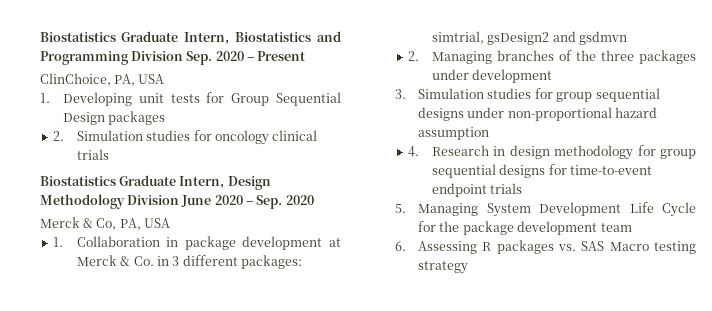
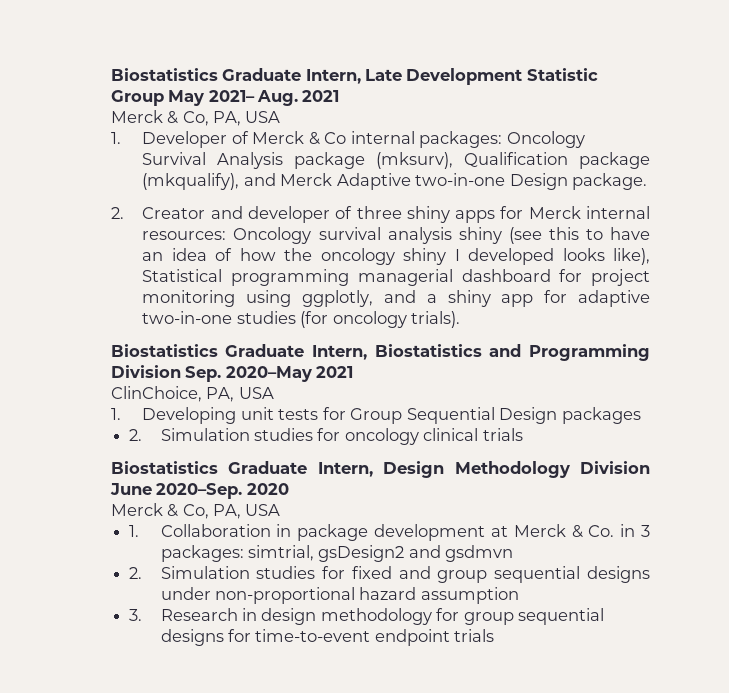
[39,31,230,45] Biostatistics Graduate Intern, -> [110,68,598,85] [110,90,340,106] [110,110,281,126] [110,131,585,148] [142,152,650,169] [142,173,648,190] [110,206,651,223] [142,227,650,244] [142,248,651,265] [142,269,651,286] [142,290,650,307] [142,311,461,328] [110,344,368,360] Biostatistics Graduate Intern, Late Development Statistic Group May 2021– Aug. 2021 // Merck & Co, PA, USA // 1. Developer of Merck & Co internal packages: Oncology Survival Analysis package (mksurv), Qualification package (mkqualify), and Merck Adaptive two-in-one Design package. // 2. Creator and developer of three shiny apps for Merck internal resources: Oncology survival analysis shiny (see this to have an idea of how the oncology shiny I developed looks like), Statistical programming managerial dashboard for project monitoring using ggplotly, and a shiny app for adaptive two-in-one studies (for oncology trials). // Biostatistics Graduate Intern,
[215,51,306,61] 2020 – Present -> [225,366,354,382] 2020–May 2021
[214,195,283,209] 2020 – Sep. -> [156,483,243,499] 2020–Sep.
[182,255,238,266] different -> (650, 531) none
[431,50,696,64] [431,69,553,83] [394,88,553,99] Managing branches of the three packages under development // 3. Simulation studies for -> [160,566,431,579] Simulation studies for fixed and
[408,146,420,157] 4. -> [128,609,142,621] 3.
[394,202,696,217] [418,221,632,235] [394,240,696,254] [418,261,469,274] // 5. Managing System Development Life Cycle for the package development team // 6. Assessing R packages vs. SAS Macro testing strategy -> (495, 635) none

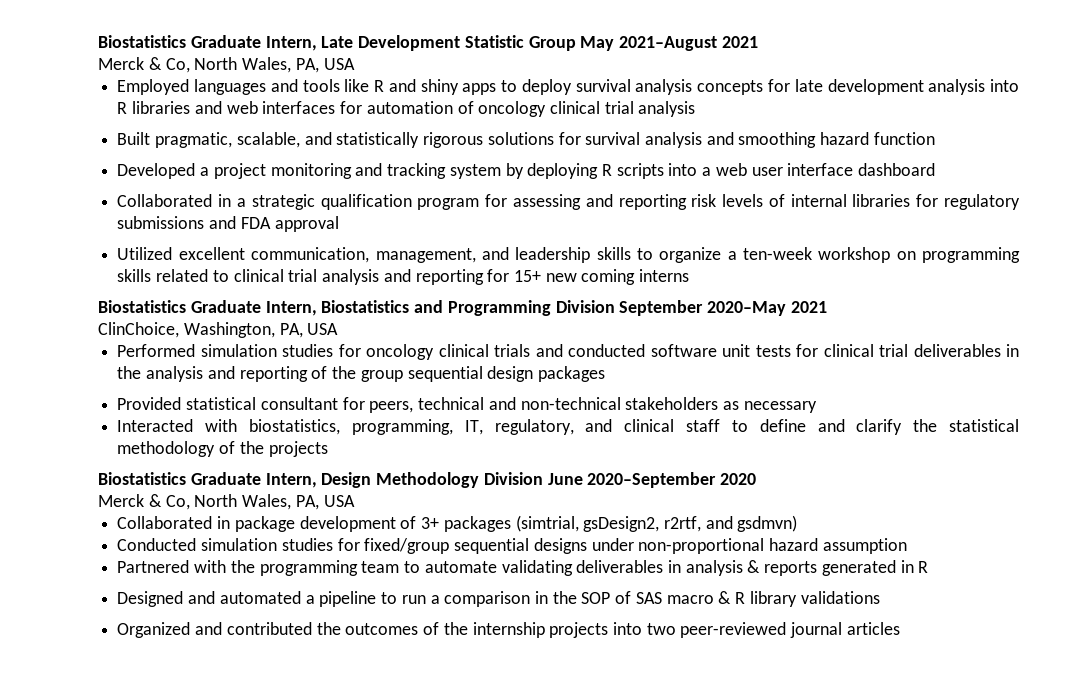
[208,90,299,106] 2021– Aug. -> [618,36,717,51] 2021–August
[213,111,281,126] [110,131,585,148] [142,152,650,169] [142,173,648,190] [110,206,651,223] [142,227,650,244] [142,248,651,265] [142,269,651,286] [142,290,650,307] [142,311,461,328] PA, USA // 1. Developer of Merck & Co internal packages: Oncology Survival Analysis package (mksurv), Qualification package (mkqualify), and Merck Adaptive two-in-one Design package. // 2. Creator and developer of three shiny apps for Merck internal resources: Oncology survival analysis shiny (see this to have an idea of how the oncology shiny I developed looks like), Statistical programming managerial dashboard for project monitoring using ggplotly, and a shiny app for adaptive two-in-one studies (for oncology trials). -> [194,57,355,73] [117,79,1019,95] [117,101,696,117] [117,132,935,148] [117,163,936,179] [117,194,1020,210] [117,216,339,232] [117,247,1020,263] [117,269,690,285] North Wales, PA, USA // Employed languages and tools like R and shiny apps to deploy survival analysis concepts for late development analysis into R libraries and web interfaces for automation of oncology clinical trial analysis // Built pragmatic, scalable, and statistically rigorous solutions for survival analysis and smoothing hazard function // Developed a project monitoring and tracking system by deploying R scripts into a web user interface dashboard // Collaborated in a strategic qualification program for assessing and reporting risk levels of internal libraries for regulatory submissions and FDA approval // Utilized excellent communication, management, and leadership skills to organize a ten-week workshop on programming skills related to clinical trial analysis and reporting for 15+ new coming interns
[185,366,222,382] Sep. -> [619,300,704,316] September
[206,387,274,402] [110,407,641,424] [128,428,250,441] PA, USA // 1. Developing unit tests for Group Sequential Design packages // 2. Simulation -> [183,322,339,338] [117,344,277,357] Washington, PA, USA // Performed simulation
(523, 434) none -> [535,344,1019,357] [117,366,605,382] [117,397,817,413] [117,419,1020,435] [117,441,328,457] and conducted software unit tests for clinical trial deliverables in the analysis and reporting of the group sequential design packages // Provided statistical consultant for peers, technical and non-technical stakeholders as necessary // Interacted with biostatistics, programming, IT, regulatory, and clinical staff to define and clarify the statistical methodology of the projects
[156,483,243,499] 2020–Sep. -> [587,472,717,488] 2020–September
[213,504,281,519] [128,524,271,537] PA, USA // 1. Collaboration -> [194,494,355,510] [117,516,213,529] North Wales, PA, USA // Collaborated
[490,524,650,538] [160,545,514,562] [128,566,488,583] at Merck & Co. in 3 packages: simtrial, gsDesign2 and gsdmvn // 2. Simulation studies for fixed and group -> [400,515,798,532] [117,538,450,554] of 3+ packages (simtrial, gsDesign2, r2rtf, and gsdmvn) // Conducted simulation studies for fixed/group
[128,608,605,625] [160,629,495,646] 3. Research in design methodology for group sequential designs for time-to-event endpoint trials -> [117,560,929,576] [117,591,880,607] [117,622,900,638] Partnered with the programming team to automate validating deliverables in analysis & reports generated in R // Designed and automated a pipeline to run a comparison in the SOP of SAS macro & R library validations // Organized and contributed the outcomes of the internship projects into two peer-reviewed journal articles

